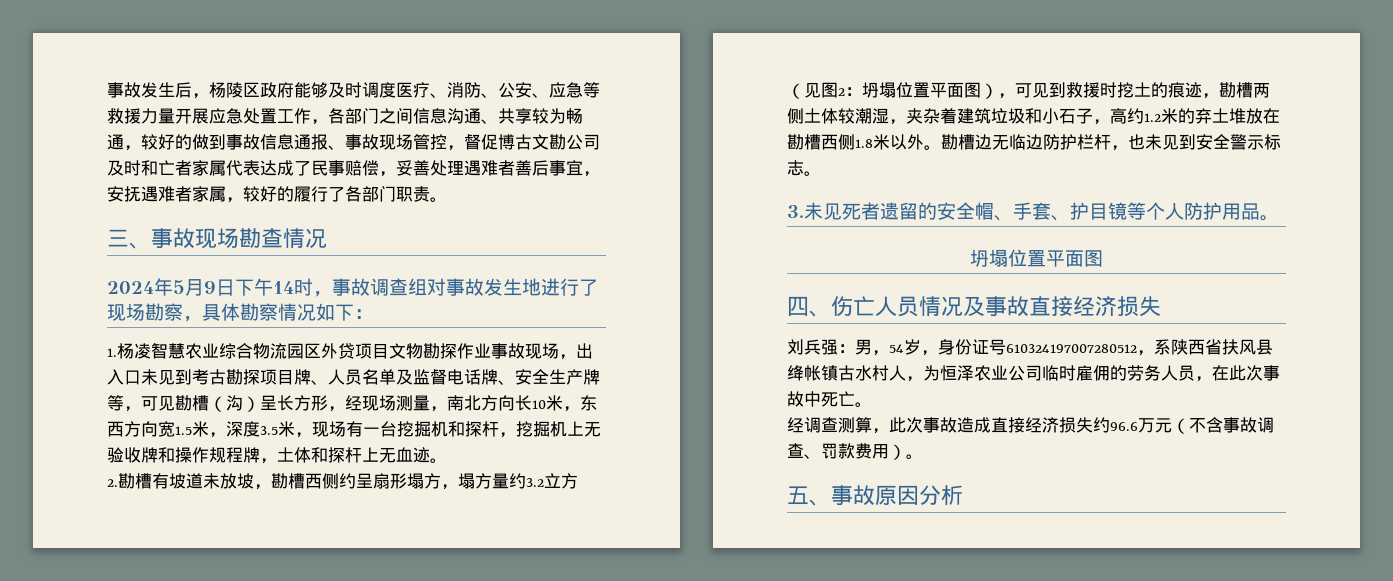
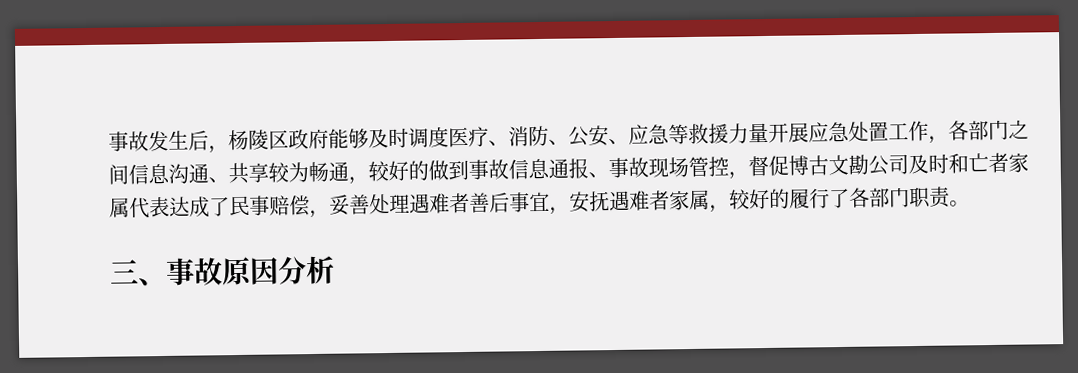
[195,228,327,249] [107,278,598,297] [107,303,373,322] [107,342,593,360] [107,369,600,385] [107,395,597,412] [107,421,601,438] [107,447,447,464] [107,473,578,490] [787,82,1270,99] [787,108,1280,125] [787,134,1281,151] [787,160,821,176] [787,202,1279,221] [970,249,1103,267] [787,296,1161,317] [787,339,1273,356] [787,365,1280,382] [787,391,872,407] [787,417,1274,434] [787,443,923,460] [787,485,875,506] 现场勘查情况 // 2024年5月9日下午14时，事故调查组对事故发生地进行了现场勘察，具体勘察情况如下： // 1.杨凌智慧农业综合物流园区外贷项目文物勘探作业事故现场，出入口未见到考古勘探项目牌、人员名单及监督电话牌、安全生产牌等，可见勘槽（沟）呈长方形，经现场测量，南北方向长10米，东西方向宽1.5米，深度3.5米，现场有一台挖掘机和探杆，挖掘机上无验收牌和操作规程牌，土体和探杆上无血迹。 // 2.勘槽有坡道未放坡，勘槽西侧约呈扇形塌方，塌方量约3.2立方（见图2：坍塌位置平面图），可见到救援时挖土的痕迹，勘槽两侧土体较潮湿，夹杂着建筑垃圾和小石子，高约1.2米的弃土堆放在勘槽西侧1.8米以外。勘槽边无临边防护栏杆，也未见到安全警示标志。 // 3.未见死者遗留的安全帽、手套、护目镜等个人防护用品。 // 坍塌位置平面图 // 四、伤亡人员情况及事故直接经济损失 // 刘兵强：男，54岁，身份证号610324197007280512，系陕西省扶风县绛帐镇古水村人，为恒泽农业公司临时雇佣的劳务人员，在此次事故中死亡。 // 经调查测算，此次事故造成直接经济损失约96.6万元（不含事故调查、罚款费用）。 // 五、事故 -> (223, 271) none

